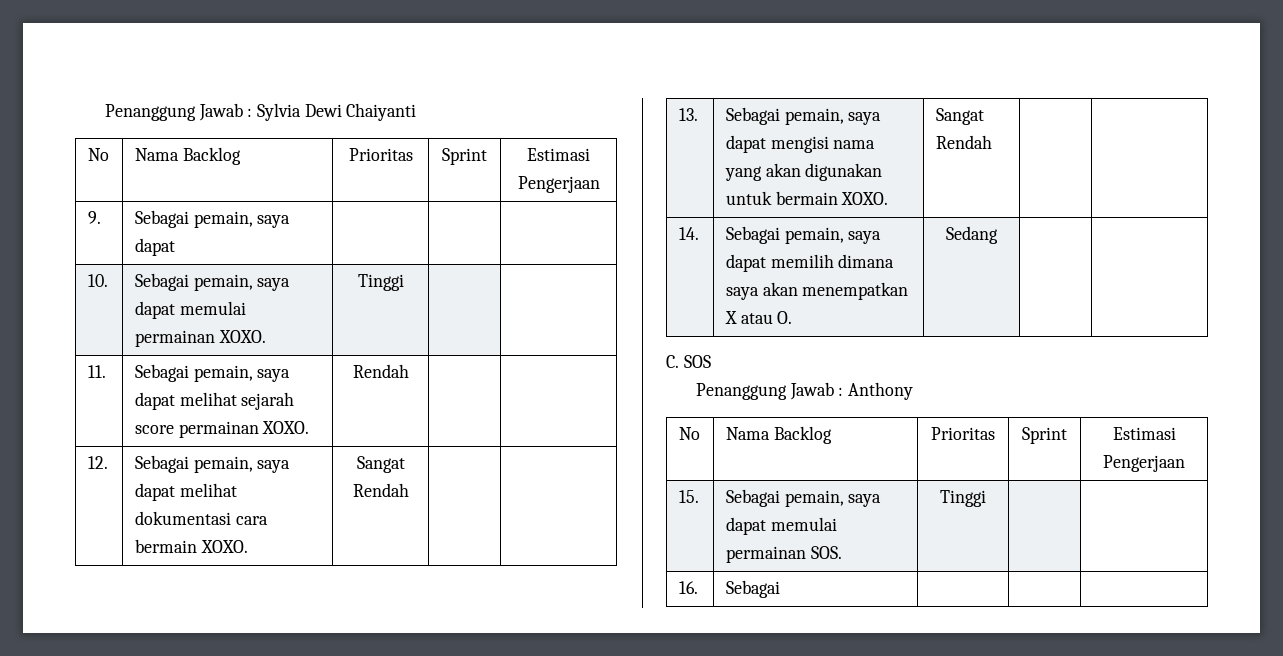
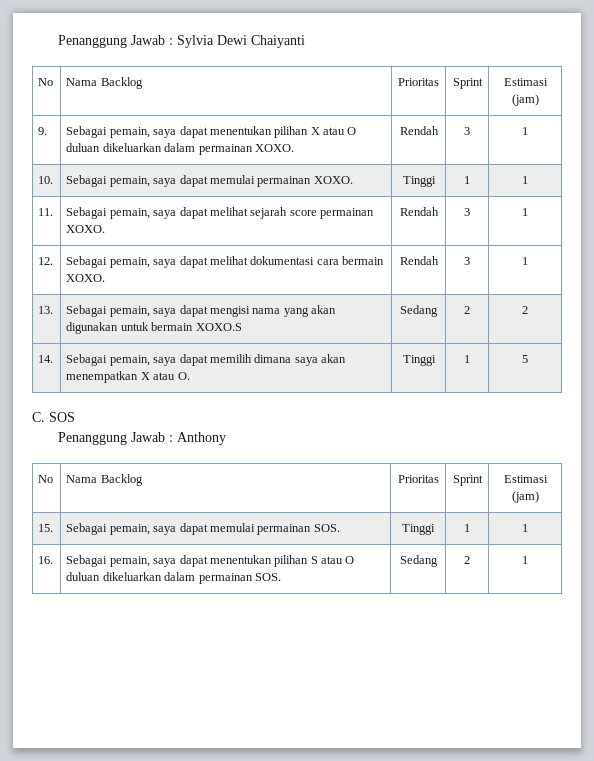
[517,176,600,193] Pengerjaan -> [511,94,539,106] (jam)
(175, 247) | | | -> [209,126,357,138] [66,143,294,155] [399,126,439,135] [464,127,470,135] [522,127,528,135] menentukan pilihan X atau O duluan dikeluarkan dalam permainan XOXO. | Rendah | 3 | 1
(404, 282) | -> [464,176,470,184] [522,176,528,184] 1 | 1
(409, 371) | -> [464,208,470,216] [522,208,528,216] 3 | 1
[356,456,405,473] [352,483,409,497] Sangat Rendah | | -> [399,256,439,265] [464,257,470,265] [522,257,528,265] Rendah | 3 | 1
[841,192,889,205] [935,108,984,125] [935,135,992,149] XOXO. | Sangat Rendah | | -> [195,323,242,331] [400,305,438,317] [464,306,470,314] [522,306,528,314] XOXO.S | Sedang | 2 | 2
[946,226,998,244] Sedang | | -> [402,355,436,366] [464,355,470,363] [522,355,528,363] Tinggi | 1 | 5
[1103,455,1185,472] Pengerjaan -> [511,491,539,503] (jam)
(986, 498) | -> [464,524,470,532] [522,524,528,532] 1 | 1
(780, 589) | | | -> [109,555,355,567] [66,572,281,584] [399,555,438,567] [464,556,470,564] [522,556,528,564] pemain, saya dapat menentukan pilihan S atau O duluan dikeluarkan dalam permainan SOS. | Sedang | 2 | 1

